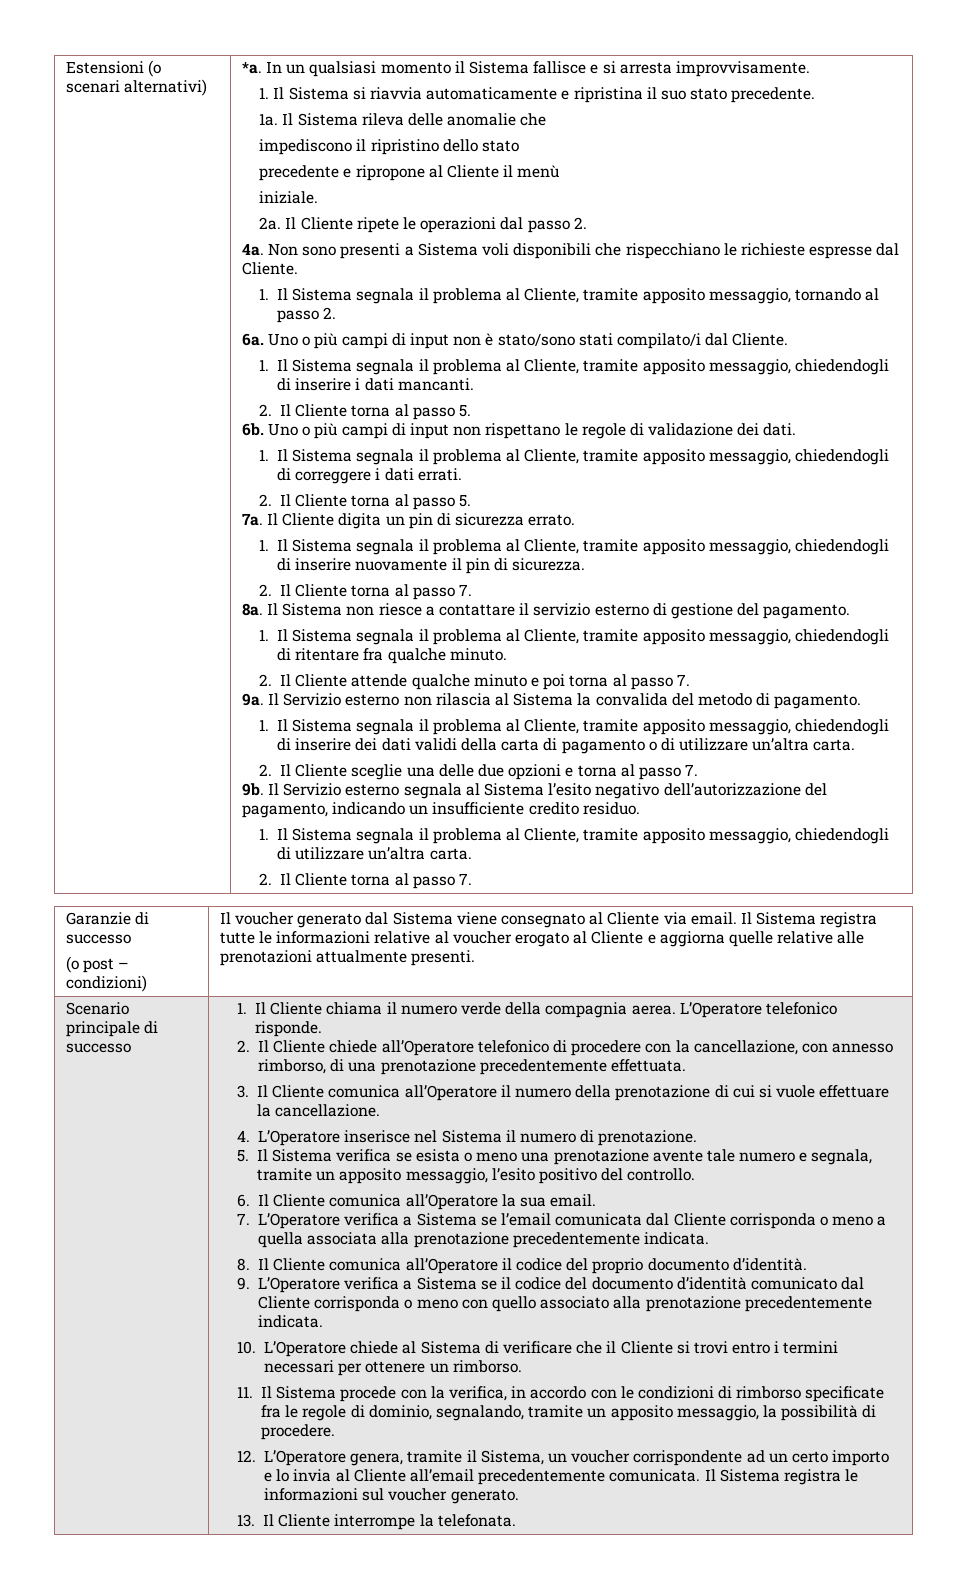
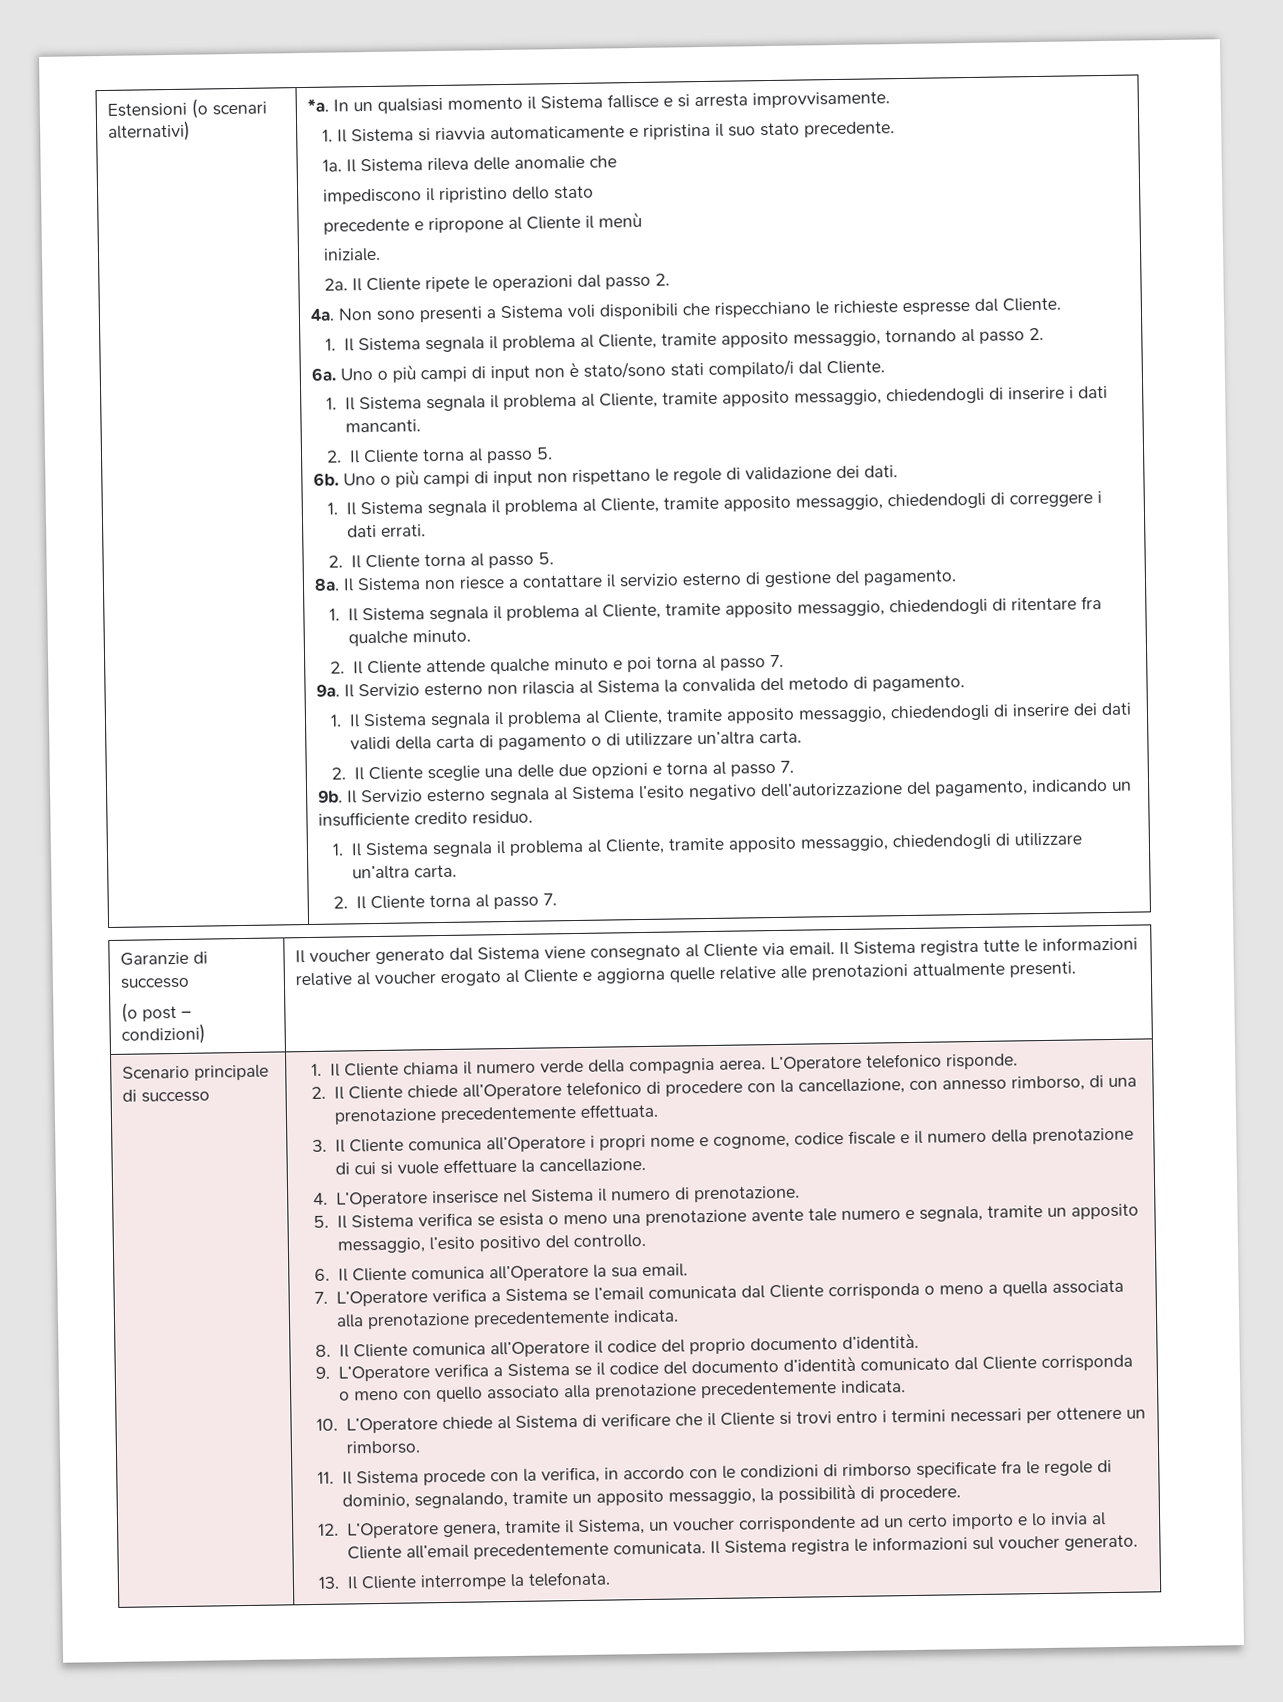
[241,513,576,529] [259,539,889,555] [277,558,586,574] [259,584,472,600] // 7a. Il Cliente digita un pin di sicurezza errato. // 1. Il Sistema segnala il problema al Cliente, tramite apposito messaggio, chiedendogli di inserire nuovamente il pin di sicurezza. // 2. Il Cliente torna al passo 7. -> (555, 558) none
(497, 1093) none -> [590,1130,911,1151] i propri nome e cognome, codice fiscale e

